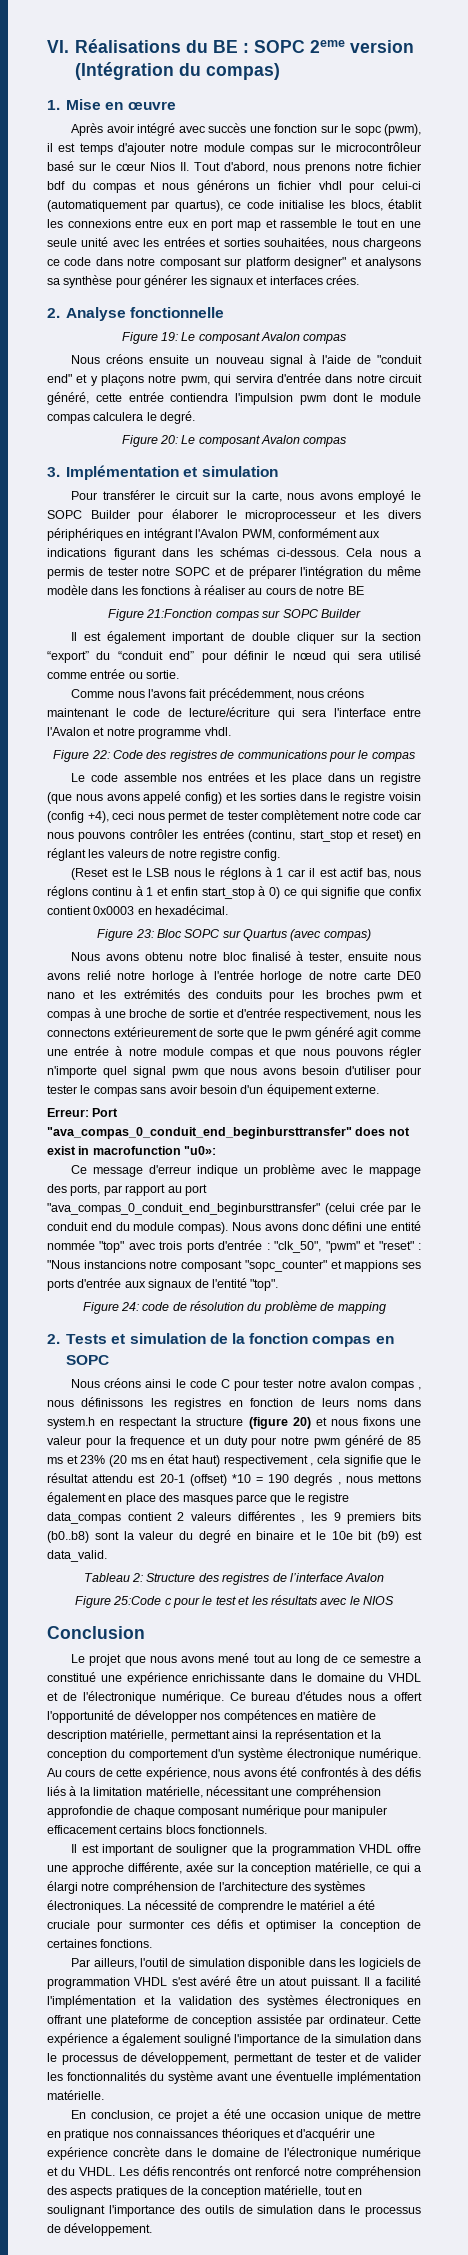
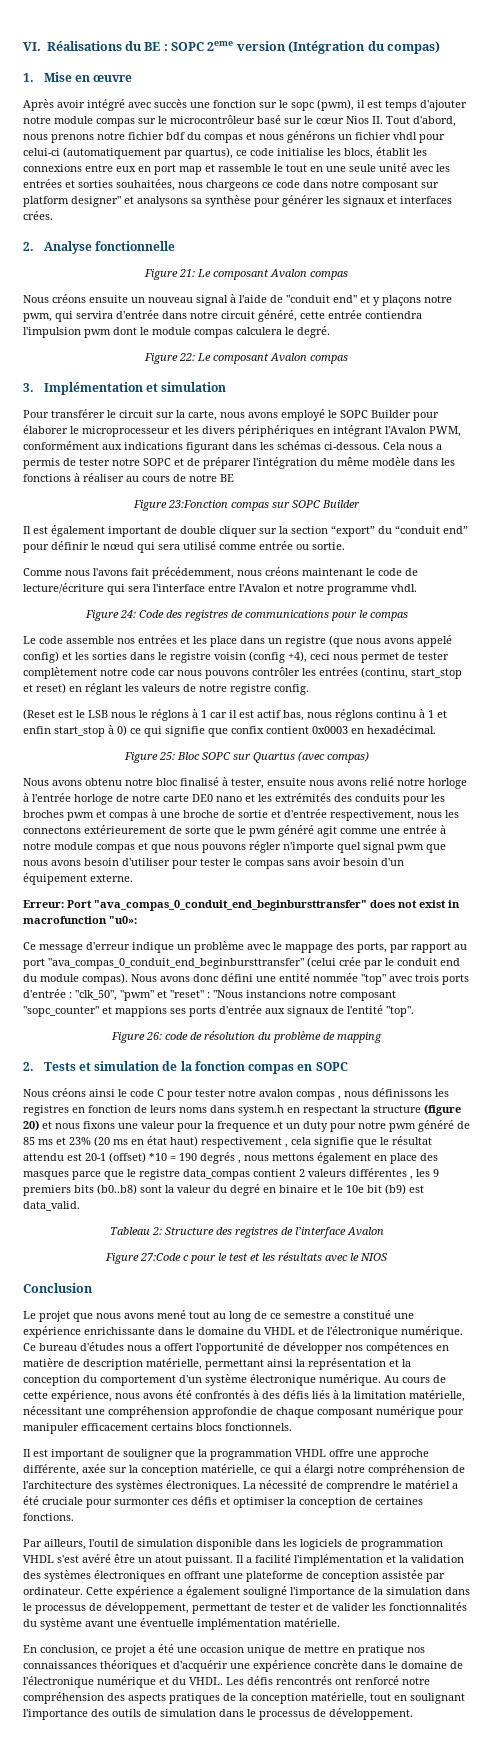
[160,332,178,341] 19: -> [179,269,195,277] 21:
[159,435,178,444] 20: -> [179,353,195,361] 22:
[146,609,213,618] 21:Fonction -> [168,500,228,508] 23:Fonction
[91,750,110,759] 22: -> [119,610,136,618] 24:
[135,929,154,938] 23: -> [158,752,175,760] 25:
[120,1302,139,1311] 24: -> [146,1032,162,1040] 26:
[113,1596,162,1605] 25:Code -> [140,1253,181,1261] 27:Code

